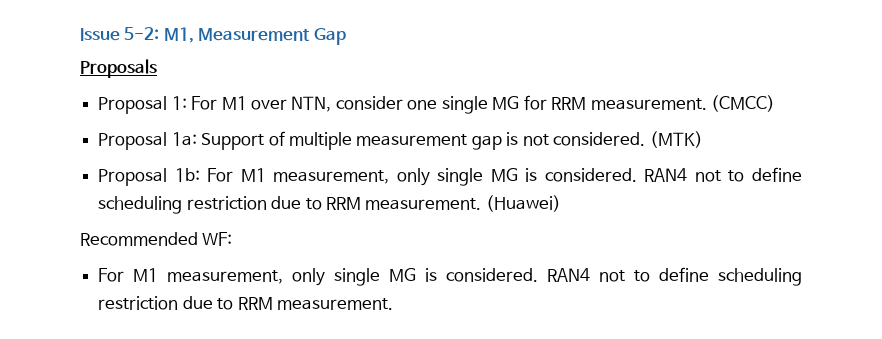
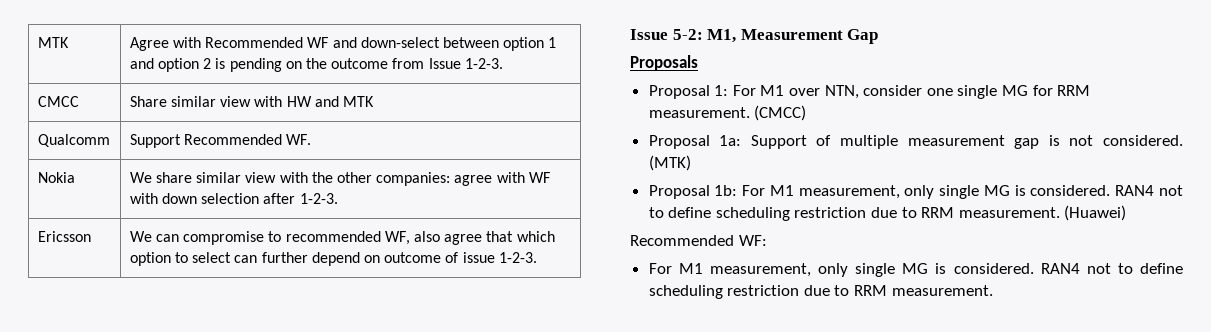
(80, 34) none -> [37,37,69,48] [129,37,557,51] [129,58,503,72] [37,96,79,107] [129,96,374,107] [37,134,110,147] [129,134,312,148] [37,172,75,183] [129,172,550,186] [129,193,338,204] [37,231,91,242] [129,231,555,245] [129,252,537,266] MTK | Agree with Recommended WF and down-select between option 1 and option 2 is pending on the outcome from Issue 1-2-3. // CMCC | Share similar view with HW and MTK // Qualcomm | Support Recommended WF. // Nokia | We share similar view with the other companies: agree with WF with down selection after 1-2-3. // Ericsson | We can compromise to recommended WF, also agree that which option to select can further depend on outcome of issue 1-2-3. //

